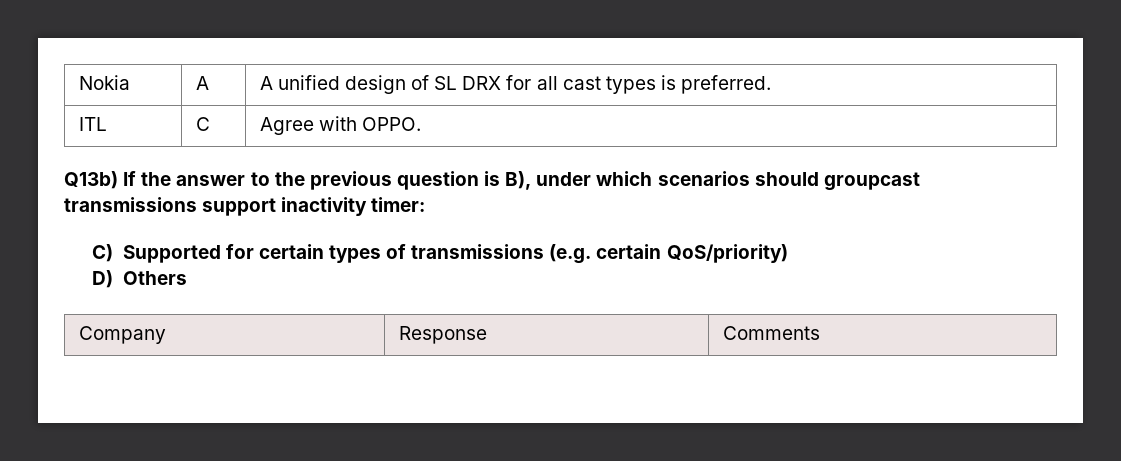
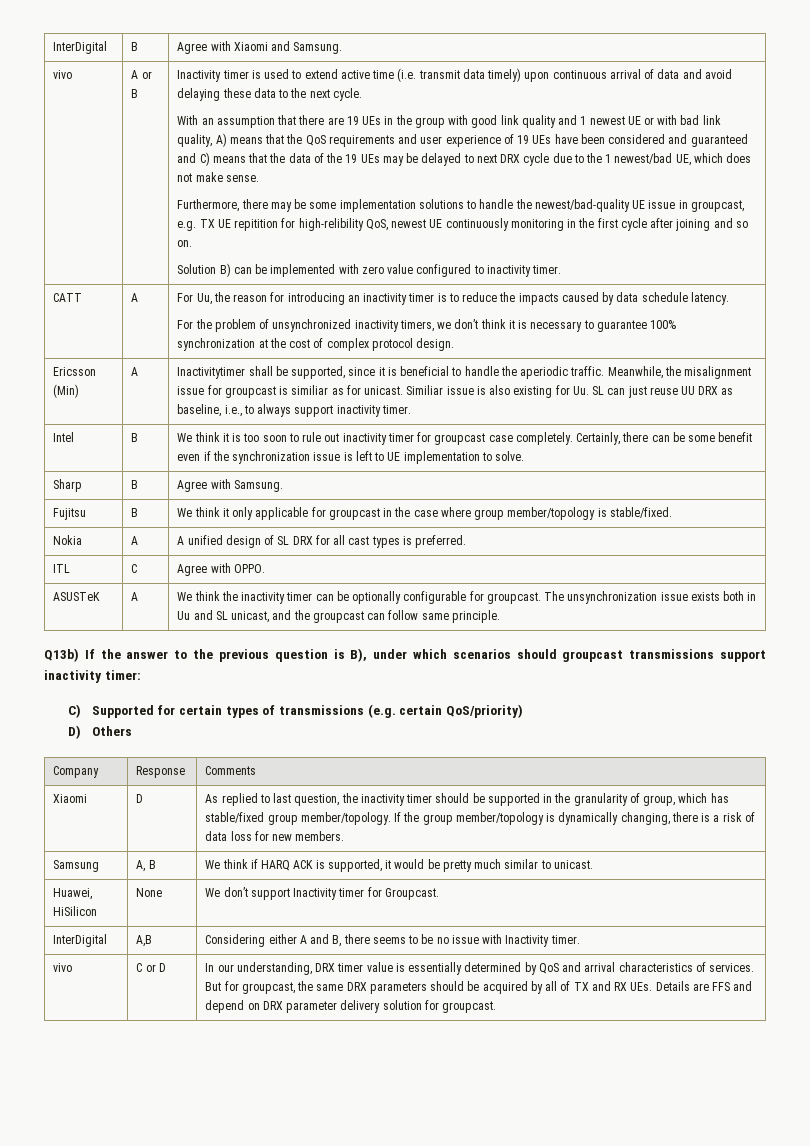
(78, 82) none -> [53,41,108,54] [131,42,139,51] [177,41,343,54] [53,70,73,79] [131,70,152,79] [131,89,139,98] [177,68,732,82] [177,88,362,101] [177,115,721,128] [177,133,748,147] [177,152,752,166] [177,172,259,182] [177,199,744,212] [177,218,748,231] [177,240,193,247] [177,263,562,277] [53,293,83,302] [131,293,139,302] [177,292,729,305] [177,319,677,332] [177,338,455,351] [53,367,97,376] [53,384,80,398] [131,367,139,376] [177,366,752,379] [177,385,734,398] [177,404,411,417] [53,432,75,442] [131,433,139,442] [177,432,753,445] [177,451,525,464] [53,479,83,492] [131,480,139,489] [177,479,283,492] [53,508,87,520] [131,508,139,517] [177,507,672,520] InterDigital | B | Agree with Xiaomi and Samsung. // vivo | A or B | Inactivity timer is used to extend active time (i.e. transmit data timely) upon continuous arrival of data and avoid delaying these data to the next cycle. // With an assumption that there are 19 UEs in the group with good link quality and 1 newest UE or with bad link quality, A) means that the QoS requirements and user experience of 19 UEs have been considered and guaranteed and C) means that the data of the 19 UEs may be delayed to next DRX cycle due to the 1 newest/bad UE, which does not make sense. // Furthermore, there may be some implementation solutions to handle the newest/bad-quality UE issue in groupcast, e.g. TX UE repitition for high-relibility QoS, newest UE continuously monitoring in the first cycle after joining and so on. // Solution B) can be implemented with zero value configured to inactivity timer. // CATT | A | For Uu, the reason for introducing an inactivity timer is to reduce the impacts caused by data schedule latency. // For the problem of unsynchronized inactivity timers, we don’t think it is necessary to guarantee 100% synchronization at the cost of complex protocol design. // Ericsson (Min) | A | Inactivitytimer shall be supported, since it is beneficial to handle the aperiodic traffic. Meanwhile, the misalignment issue for groupcast is similiar as for unicast. Similiar issue is also existing for Uu. SL can just reuse UU DRX as baseline, i.e., to always support inactivity timer. // Intel | B | We think it is too soon to rule out inactivity timer for groupcast case completely. Certainly, there can be some benefit even if the synchronization issue is left to UE implementation to solve. // Sharp | B | Agree with Samsung. // Fujitsu | B | We think it only applicable for groupcast in the case where group member/topology is stable/fixed. //
(421, 124) none -> [53,592,101,601] [131,592,139,601] [177,591,757,604] [177,610,500,623] // ASUSTeK | A | We think the inactivity timer can be optionally configurable for groupcast. The unsynchronization issue exists both in Uu and SL unicast, and the groupcast can follow same principle.
(820, 333) none -> [53,794,88,803] [136,794,144,803] [205,793,729,806] [205,812,755,825] [205,831,345,841] [53,860,100,872] [136,860,156,872] [205,859,593,872] [53,888,93,900] [53,906,98,916] [136,888,163,897] [205,887,439,900] [53,934,108,947] [136,935,153,947] [205,934,580,947] [53,963,73,972] [136,963,166,972] [205,962,755,975] [205,981,753,994] [205,1000,497,1013] // Xiaomi | D | As replied to last question, the inactivity timer should be supported in the granularity of group, which has stable/fixed group member/topology. If the group member/topology is dynamically changing, there is a risk of data loss for new members. // Samsung | A, B | We think if HARQ ACK is supported, it would be pretty much similar to unicast. // Huawei, HiSilicon | None | We don’t support Inactivity timer for Groupcast. // InterDigital | A,B | Considering either A and B, there seems to be no issue with Inactivity timer. // vivo | C or D | In our understanding, DRX timer value is essentially determined by QoS and arrival characteristics of services. But for groupcast, the same DRX parameters should be acquired by all of TX and RX UEs. Details are FFS and depend on DRX parameter delivery solution for groupcast.

